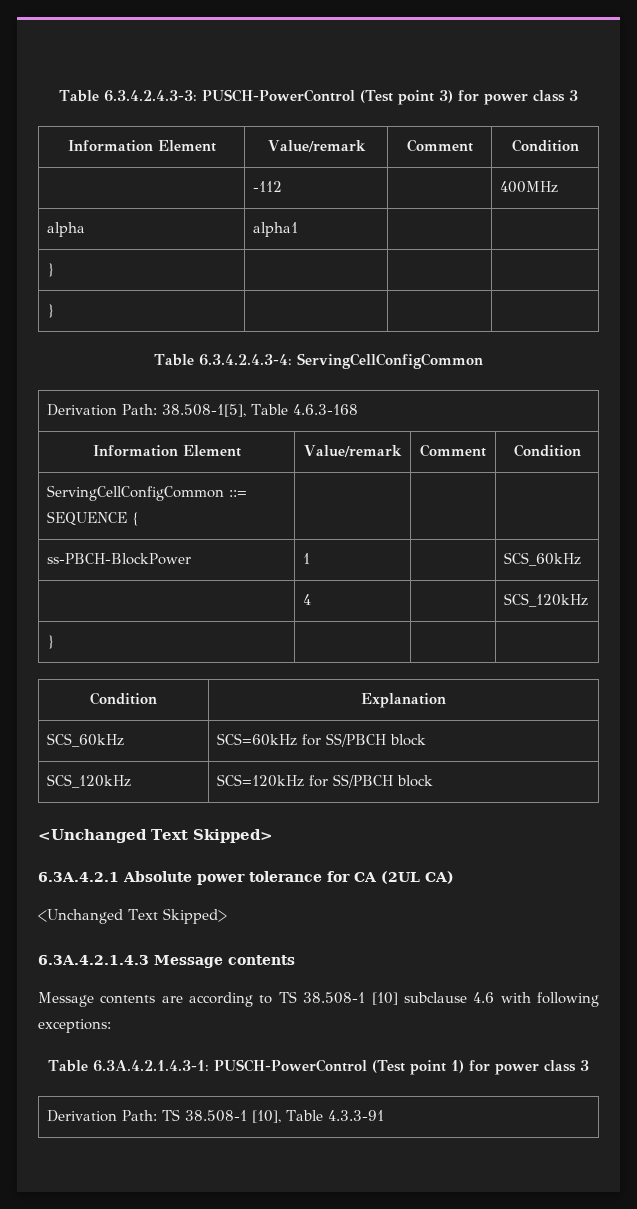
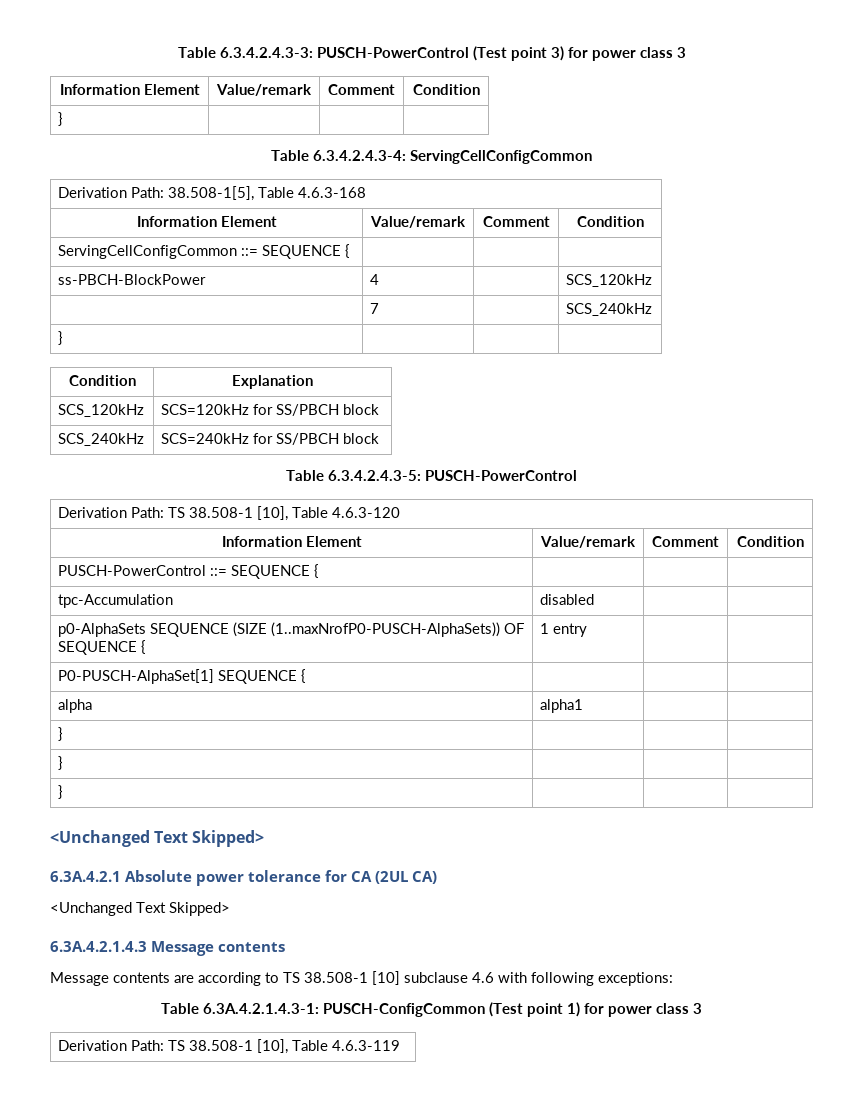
[252,181,282,192] [499,181,558,193] [46,222,85,237] [252,222,298,237] [46,263,55,277] // | -112 | | 400MHz // alpha | alpha1 | | // } | | | -> (480, 89) none
[302,553,310,564] [503,552,581,566] | 1 | | SCS_60kHz // -> (207, 279) none
(588, 600) none -> [370,303,380,314] [566,303,653,316] // | 7 | | SCS_240kHz
[46,733,124,747] [216,733,426,747] // SCS_60kHz | SCS=60kHz for SS/PBCH block -> (313, 382) none
(433, 781) none -> [58,433,145,446] [161,433,380,445] [286,470,577,481] [58,506,401,521] [221,536,362,547] [540,536,636,548] [652,536,719,547] [736,536,804,547] [58,564,320,579] [58,594,174,608] [540,594,595,605] [58,622,525,637] [58,640,147,655] [540,623,588,637] [58,669,307,684] [58,699,93,713] [540,699,584,713] [58,727,64,741] [58,756,64,770] [58,785,64,799] // SCS_240kHz | SCS=240kHz for SS/PBCH block // Table 6.3.4.2.4.3-5: PUSCH-PowerControl // Derivation Path: TS 38.508-1 [10], Table 4.6.3-120 // Information Element | Value/remark | Comment | Condition // PUSCH-PowerControl ::= SEQUENCE { | | | // tpc-Accumulation | disabled | | // p0-AlphaSets SEQUENCE (SIZE (1..maxNrofP0-PUSCH-AlphaSets)) OF SEQUENCE { | 1 entry | | // P0-PUSCH-AlphaSet[1] SEQUENCE { | | | // alpha | alpha1 | | // } | | | // } | | | // } | | |
[213,1059,367,1072] PUSCH-PowerControl -> [323,1003,485,1017] PUSCH-ConfigCommon
[327,1110,384,1121] 4.3.3-91 -> [332,1040,401,1051] 4.6.3-119

